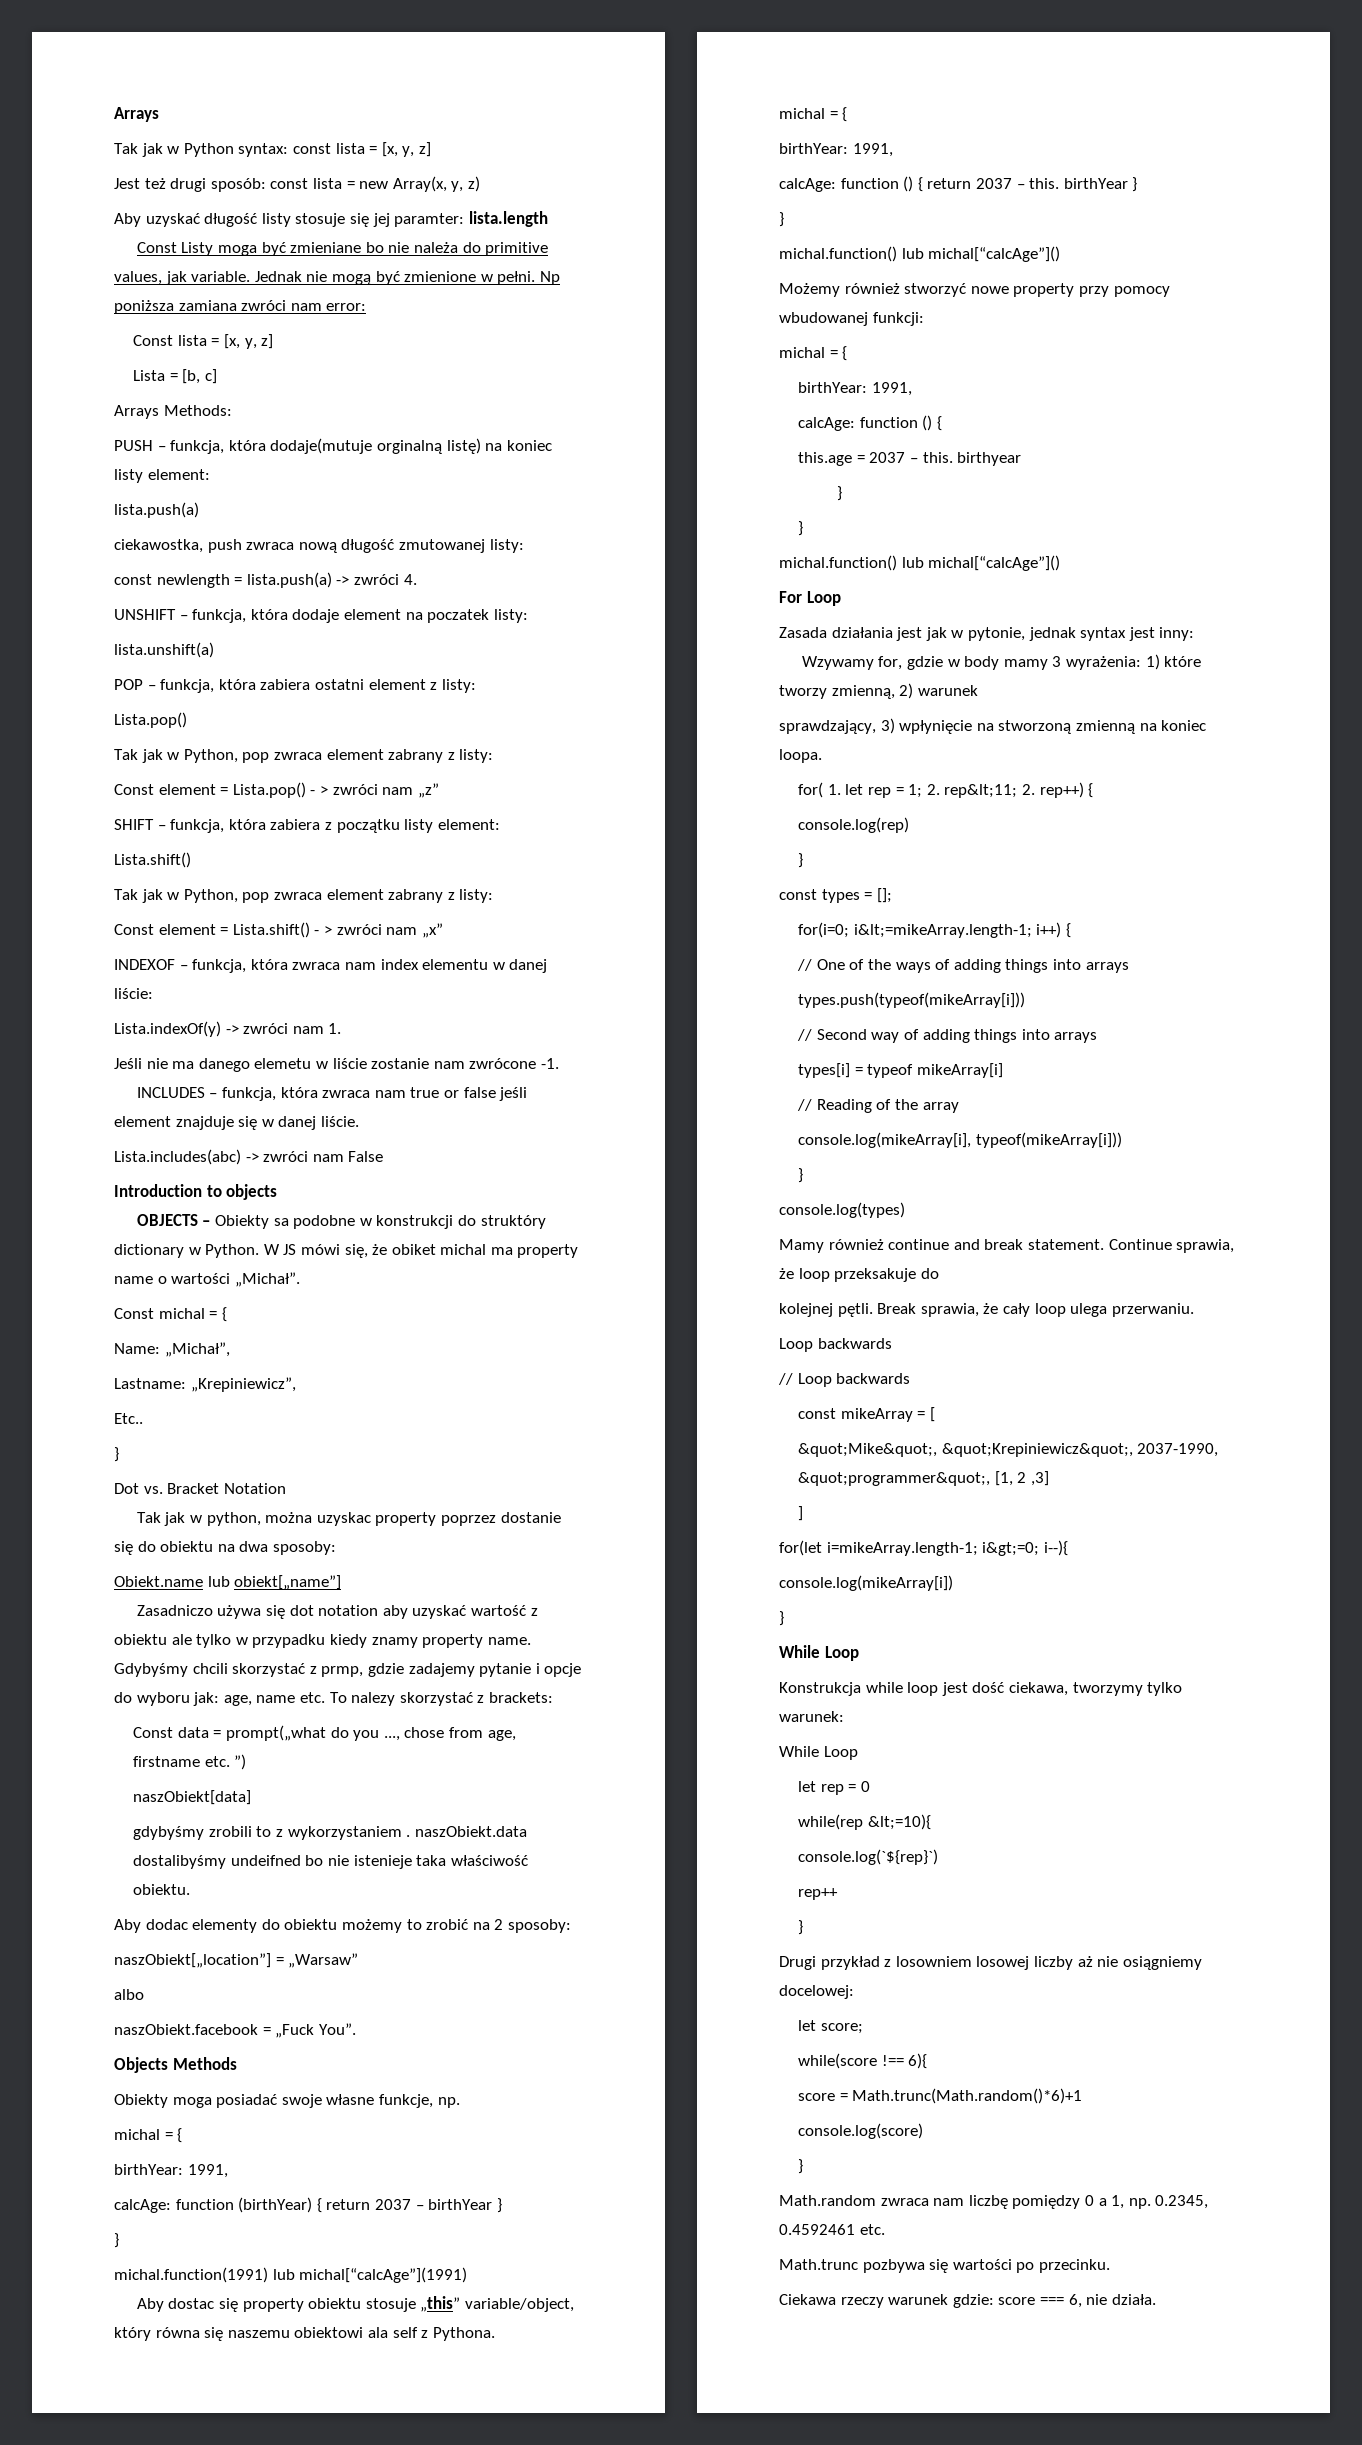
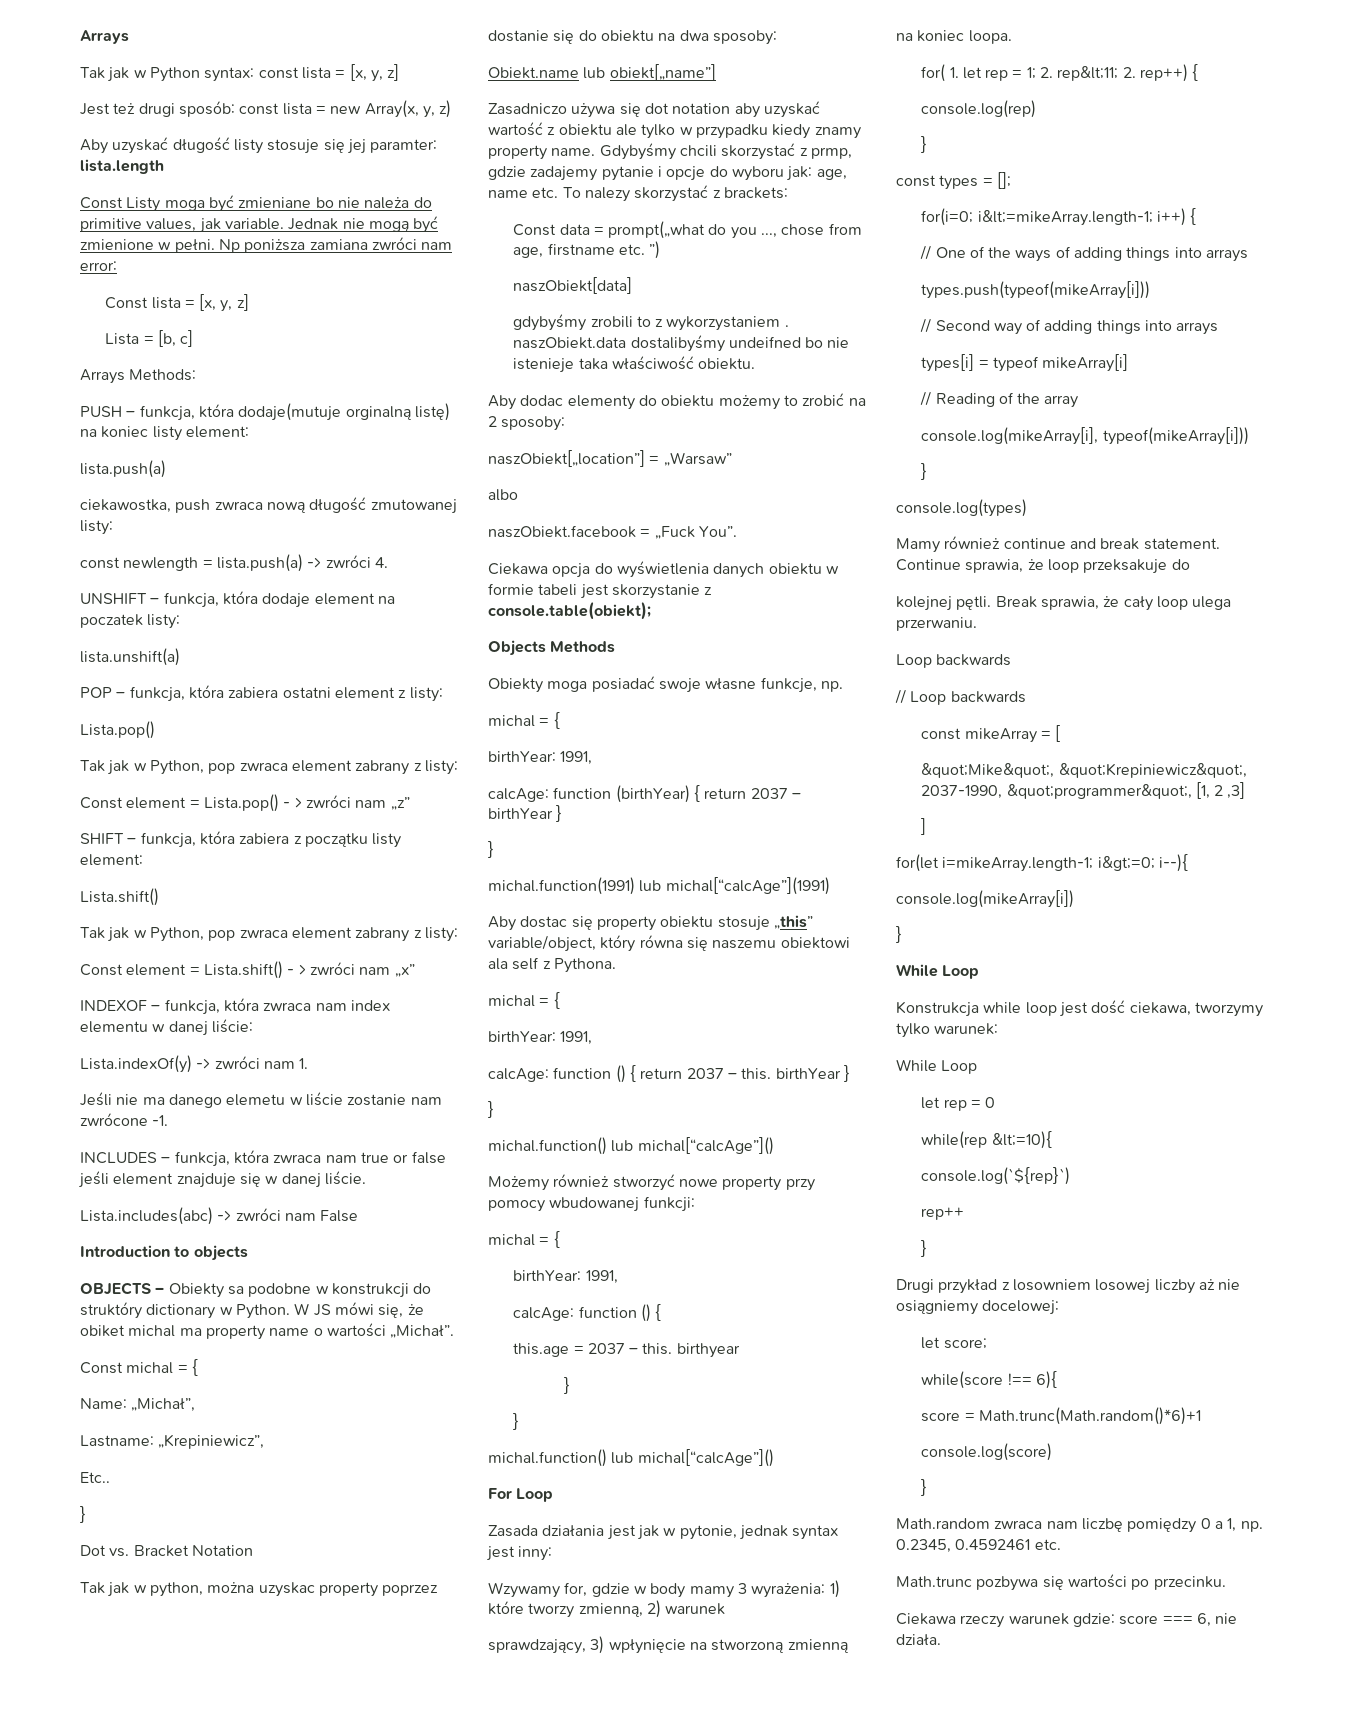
(356, 2029) none -> [488,561,839,578] [488,583,713,599] [488,602,651,620] // Ciekawa opcja do wyświetlenia danych obiektu w formie tabeli jest skorzystanie z console.table(obiekt);

